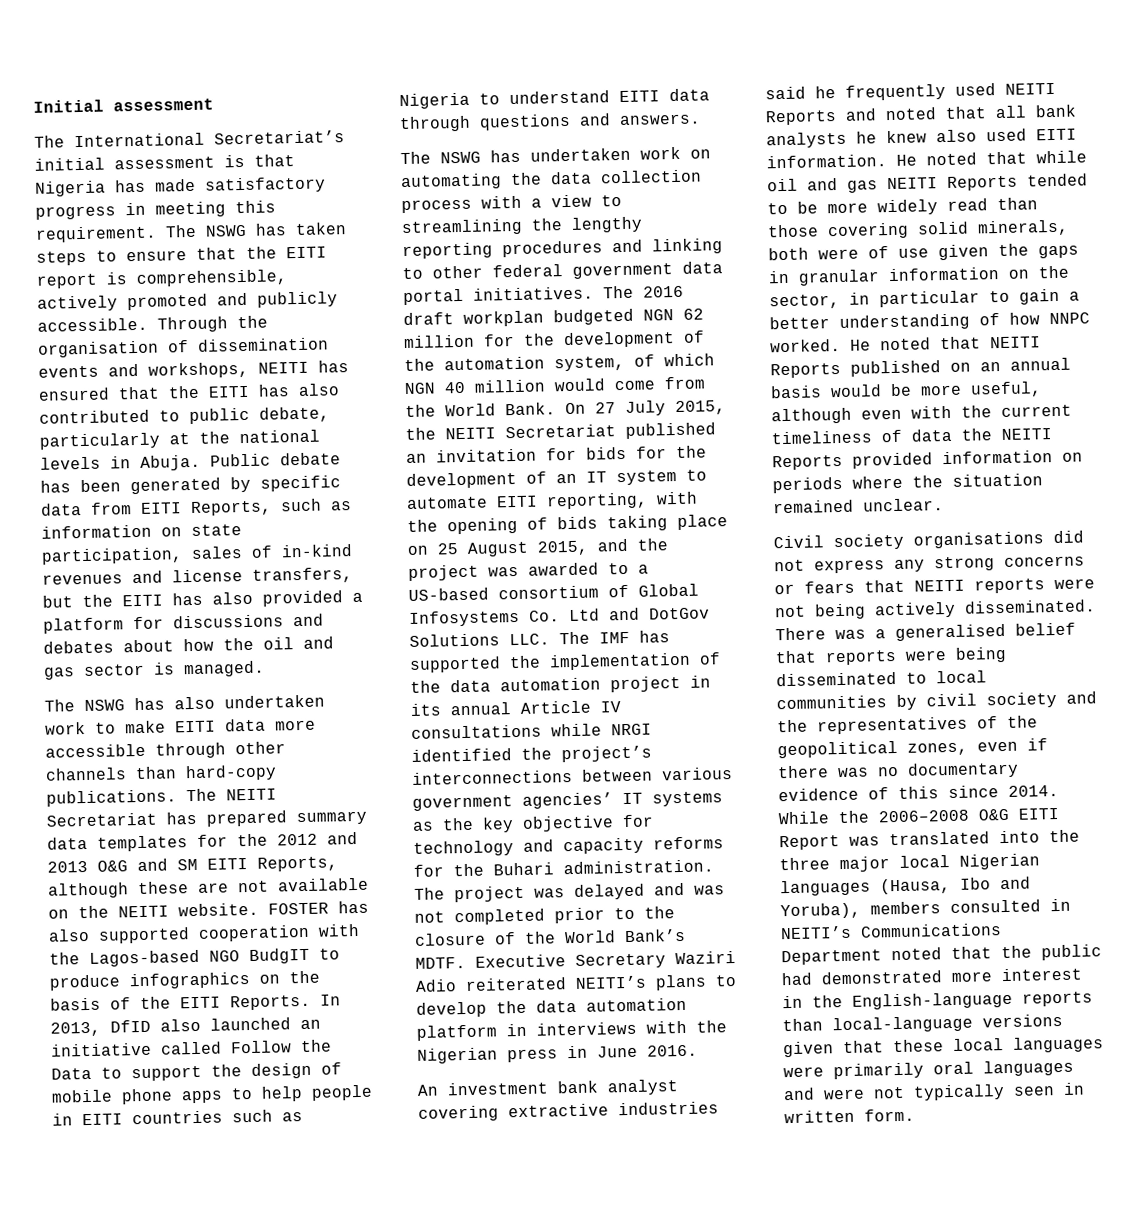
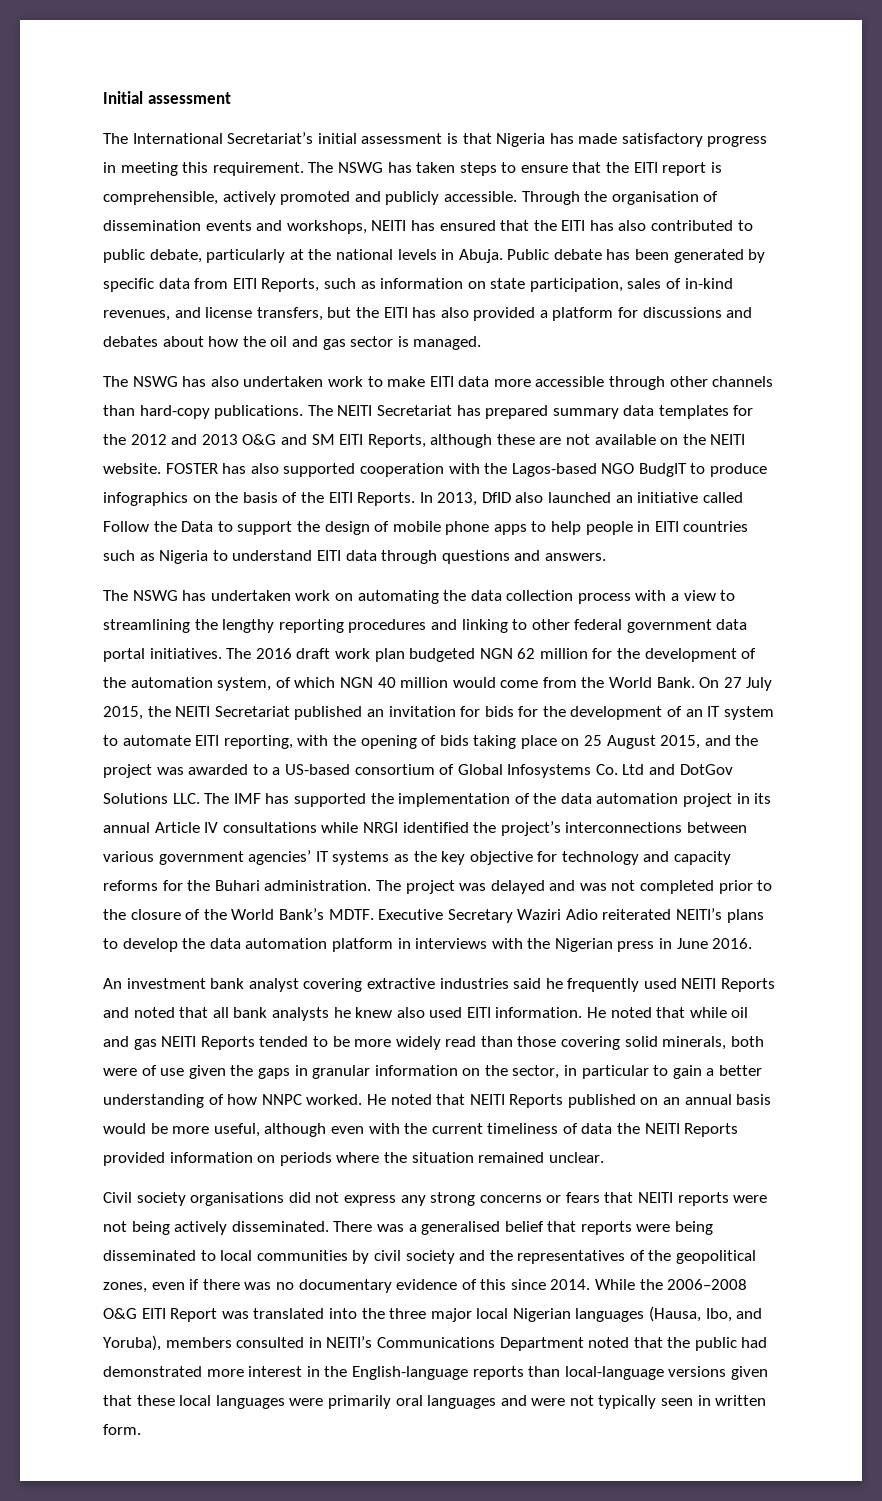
[42,573,123,585] revenues -> [103,310,170,321] revenues,
[463,310,544,327] workplan -> [334,648,405,662] work plan
[960,877,991,890] Ibo -> [705,1308,732,1322] Ibo,

